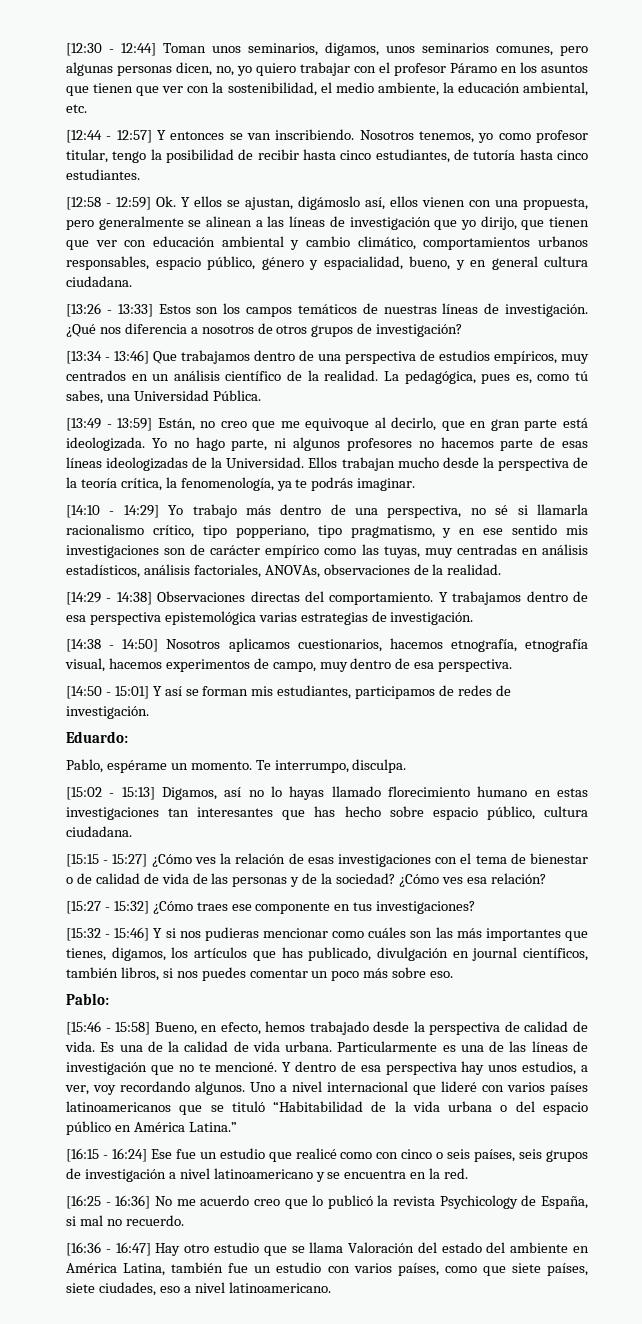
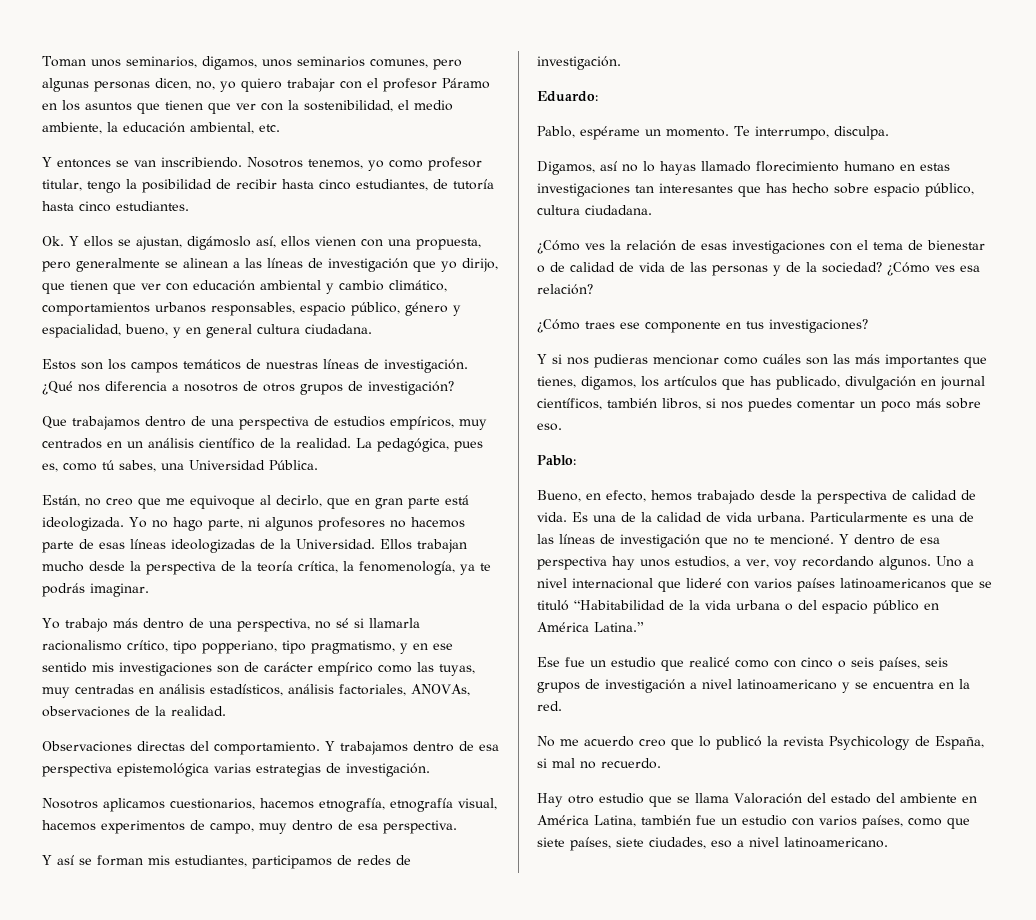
[66,43,156,56] [12:30 - 12:44] -> (42, 61) none
[66,130,152,143] [12:44 - 12:57] -> (280, 128) none
[66,197,151,210] [12:58 - 12:59] -> (189, 206) none
[66,303,153,317] [13:26 - 13:33] -> (372, 329) none
[66,350,149,364] [13:34 - 13:46] -> (454, 388) none
[66,418,153,431] [13:49 - 13:59] -> (318, 465) none
[66,505,159,518] [14:10 - 14:29] -> (149, 590) none
[66,592,152,605] [14:29 - 14:38] -> (226, 711) none
[66,639,159,652] [14:38 - 14:50] -> (430, 770) none
[66,686,149,699] [14:50 - 15:01] -> (457, 827) none
[66,787,155,800] [15:02 - 15:13] -> (889, 133) none
[66,854,148,867] [15:15 - 15:27] -> (652, 210) none
[66,901,149,914] [15:27 - 15:32] -> (593, 289) none
[66,927,150,941] [15:32 - 15:46] -> (868, 326) none
[66,1021,151,1035] [15:46 - 15:58] -> (576, 460) none
[66,1148,147,1162] [16:15 - 16:24] -> (644, 627) none
[66,1195,151,1209] [16:25 - 16:36] -> (562, 706) none
[66,1242,151,1256] [16:36 - 16:47] -> (661, 763) none

